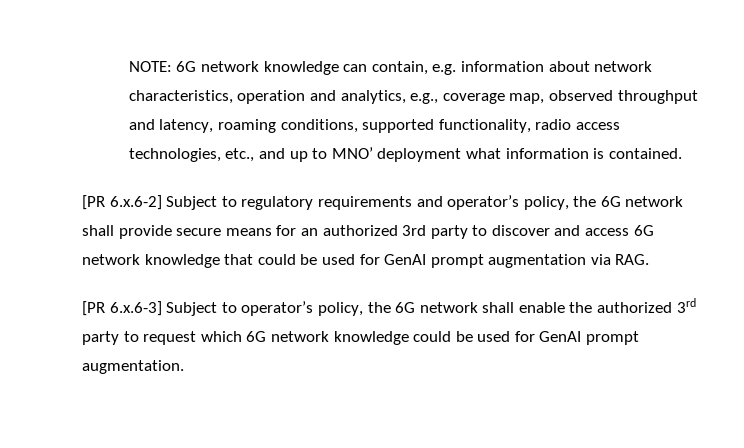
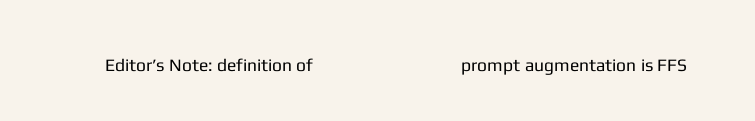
[128,61,653,75] [128,90,698,104] [128,119,621,133] [128,147,682,162] [82,195,684,210] [82,225,654,239] [82,254,650,268] [82,298,696,316] [82,331,640,345] [82,360,184,374] NOTE: 6G network knowledge can contain, e.g. information about network characteristics, operation and analytics, e.g., coverage map, observed throughput and latency, roaming conditions, supported functionality, radio access technologies, etc., and up to MNO’ deployment what information is contained. // [PR 6.x.6-2] Subject to regulatory requirements and operator’s policy, the 6G network shall provide secure means for an authorized 3rd party to discover and access 6G network knowledge that could be used for GenAI prompt augmentation via RAG. // [PR 6.x.6-3] Subject to operator’s policy, the 6G network shall enable the authorized 3rd party to request which 6G network knowledge could be used for GenAI prompt augmentation. -> [105,58,688,75] Editor’s Note: definition of prompt augmentation is FFS

